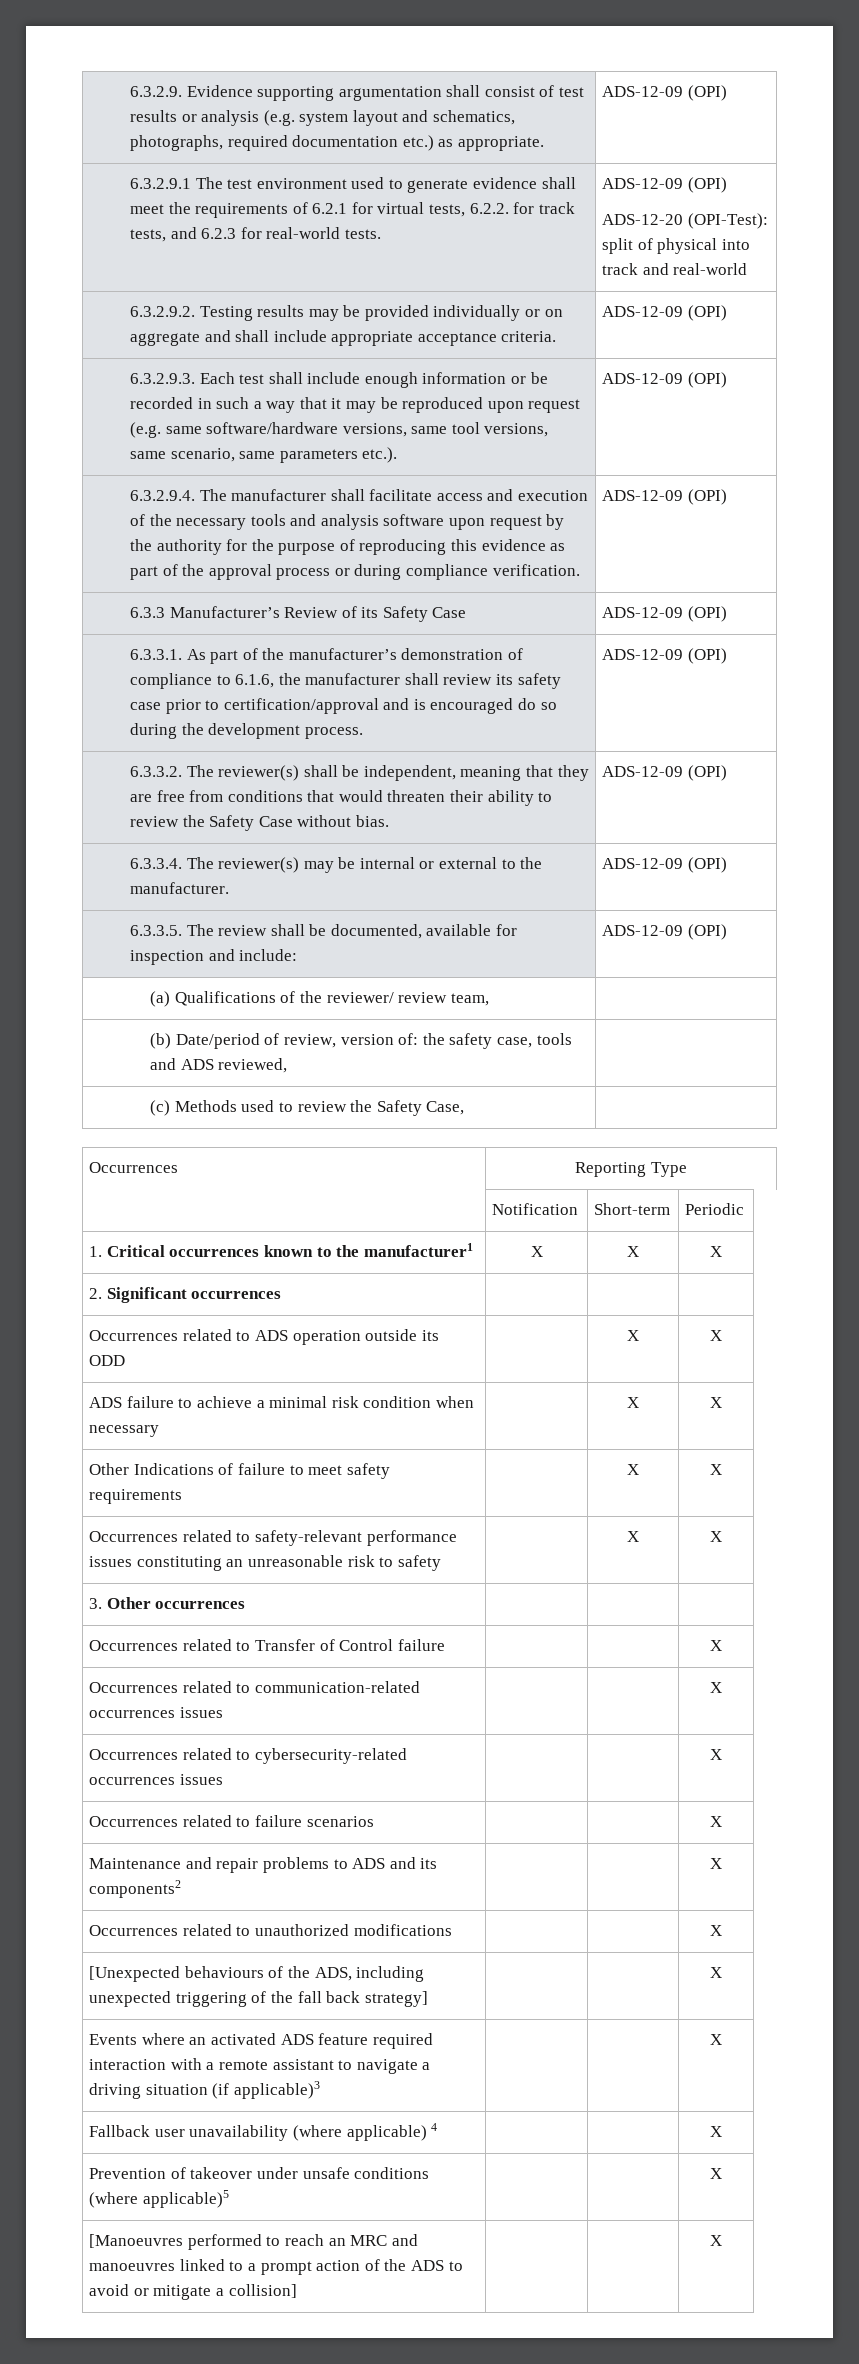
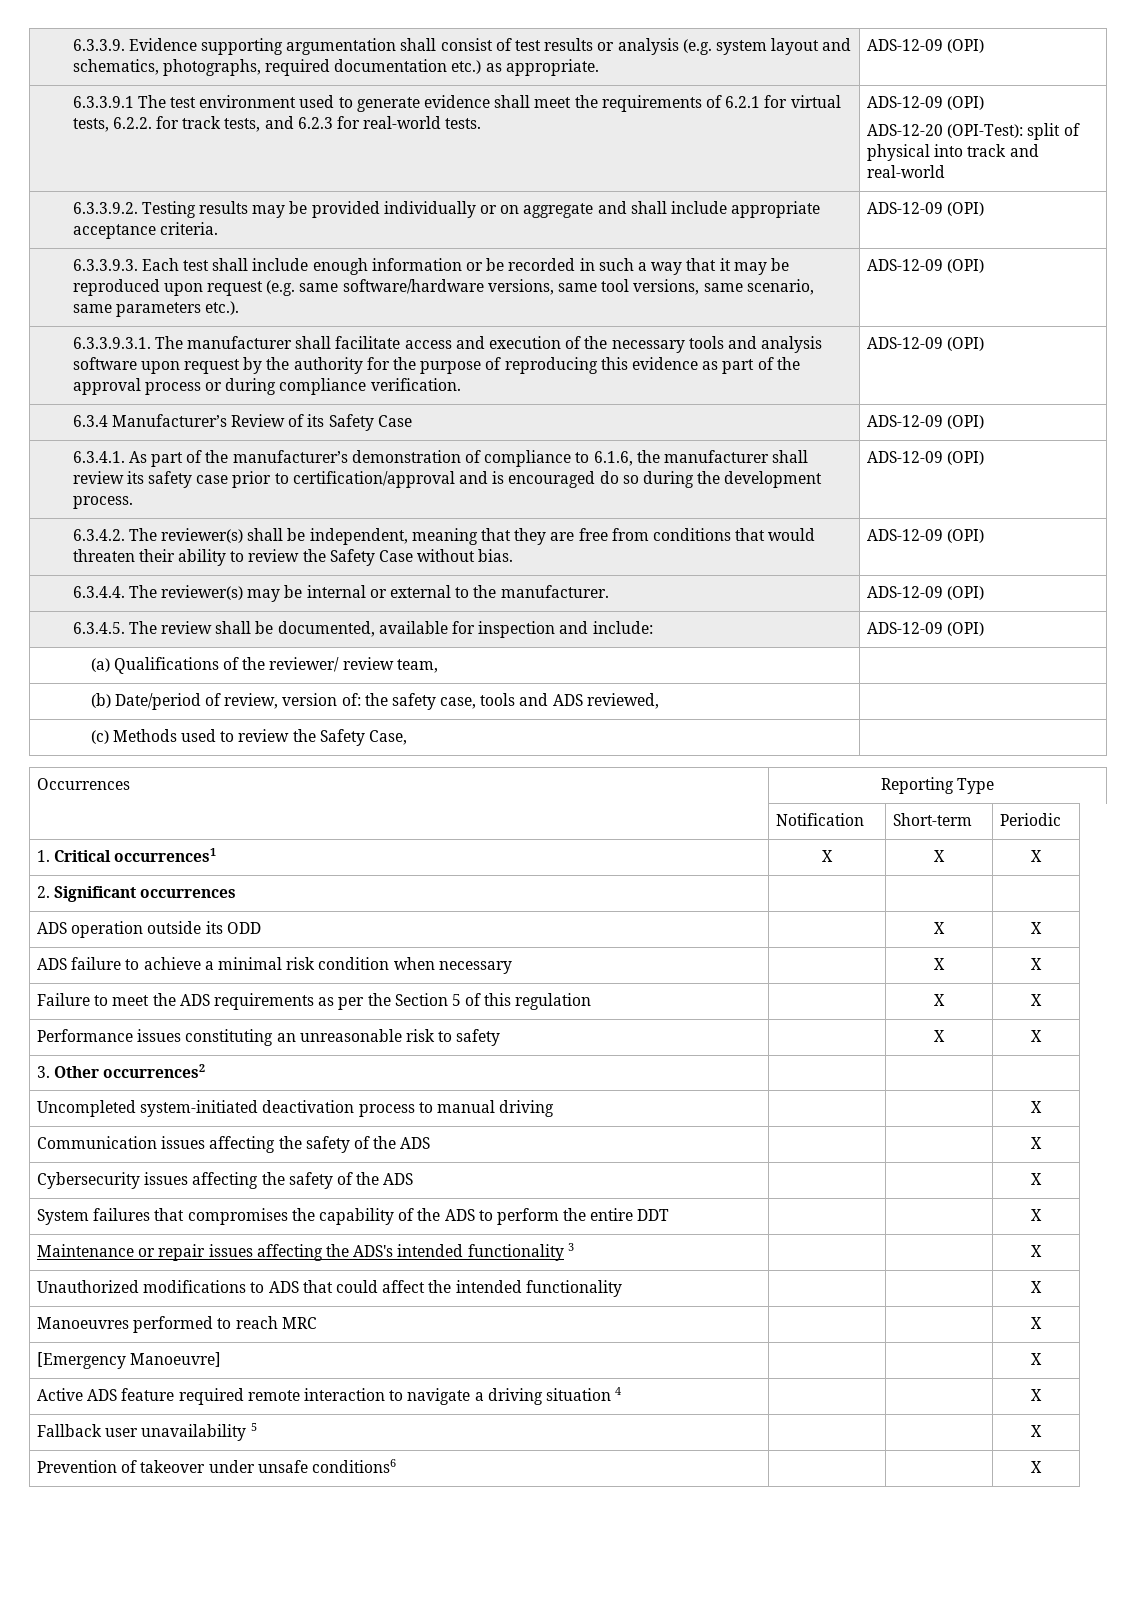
[129,86,182,97] 6.3.2.9. -> [72,39,125,51] 6.3.3.9.
[129,178,191,189] 6.3.2.9.1 -> [72,96,134,108] 6.3.3.9.1
[129,306,195,317] 6.3.2.9.2. -> [72,202,138,214] 6.3.3.9.2.
[129,373,195,384] 6.3.2.9.3. -> [72,259,138,271] 6.3.3.9.3.
[129,490,195,501] 6.3.2.9.4. -> [72,337,151,349] 6.3.3.9.3.1.
[129,607,165,618] 6.3.3 -> [72,415,108,427] 6.3.4
[129,649,182,660] 6.3.3.1. -> [72,451,125,463] 6.3.4.1.
[129,766,182,777] 6.3.3.2. -> [72,529,125,541] 6.3.4.2.
[129,858,182,869] 6.3.3.4. -> [72,586,125,598] 6.3.4.4.
[129,925,182,936] 6.3.3.5. -> [72,622,125,634] 6.3.4.5.
[169,1243,473,1257] occurrences known to the manufacturer1 -> [114,848,217,862] occurrences1
[89,1329,251,1341] Occurrences related to -> (237, 893) none
[89,1463,390,1479] [89,1489,183,1504] [627,1464,639,1475] [710,1464,722,1475] [89,1530,457,1546] Other Indications of failure to meet safety requirements | | X | X // Occurrences related to safety-relevant performance -> [37,993,592,1010] [934,994,945,1006] [1031,994,1042,1006] [37,1029,134,1042] Failure to meet the ADS requirements as per the Section 5 of this regulation | | X | X // Performance
[155,1601,246,1609] [89,1639,445,1651] [710,1640,722,1651] [89,1681,421,1693] [89,1707,223,1718] [710,1682,722,1693] [89,1748,408,1764] [89,1774,223,1785] [710,1749,722,1760] [89,1815,374,1827] [710,1816,722,1827] [89,1857,438,1873] [89,1880,182,1898] [710,1858,722,1869] [89,1924,452,1936] [710,1925,722,1936] [89,1966,425,1982] [89,1991,428,2007] [710,1967,722,1978] [89,2033,433,2049] [89,2058,334,2070] occurrences | | | // Occurrences related to Transfer of Control failure | | | X // Occurrences related to communication-related occurrences issues | | | X // Occurrences related to cybersecurity-related occurrences issues | | | X // Occurrences related to failure scenarios | | | X // Maintenance and repair problems to ADS and its components2 | | | X // Occurrences related to unauthorized modifications | | | X // [Unexpected behaviours of the ADS, including unexpected triggering of the fall back strategy] | | | X // Events where an activated ADS feature required interaction with a remote assistant -> [103,1064,206,1078] [37,1100,555,1117] [1031,1101,1042,1113] [37,1136,431,1153] [1031,1137,1042,1149] [37,1172,414,1189] [1031,1173,1042,1185] [37,1208,670,1225] [1031,1209,1042,1221] [37,1243,574,1261] [1031,1245,1042,1257] [37,1280,622,1297] [1031,1281,1042,1293] [37,1316,317,1333] [1031,1317,1042,1329] [37,1352,222,1369] [1031,1353,1042,1365] [37,1388,385,1405] occurrences2 | | | // Uncompleted system-initiated deactivation process to manual driving | | | X // Communication issues affecting the safety of the ADS | | | X // Cybersecurity issues affecting the safety of the ADS | | | X // System failures that compromises the capability of the ADS to perform the entire DDT | | | X // Maintenance or repair issues affecting the ADS's intended functionality 3 | | | X // Unauthorized modifications to ADS that could affect the intended functionality | | | X // Manoeuvres performed to reach MRC | | | X // [Emergency Manoeuvre] | | | X // Active ADS feature required remote interaction
[212,2081,321,2099] (if applicable)3 -> [615,1387,622,1395] 4
[293,2123,438,2141] (where applicable) 4 -> [250,1423,257,1431] 5
[354,2167,430,2179] [89,2190,229,2208] [710,2168,722,2179] [89,2234,418,2250] [89,2259,463,2275] [89,2284,297,2300] conditions (where applicable)5 | | | X // [Manoeuvres performed to reach an MRC and manoeuvres linked to a prompt action of the ADS to avoid or mitigate a collision] -> [311,1459,396,1473] conditions6

